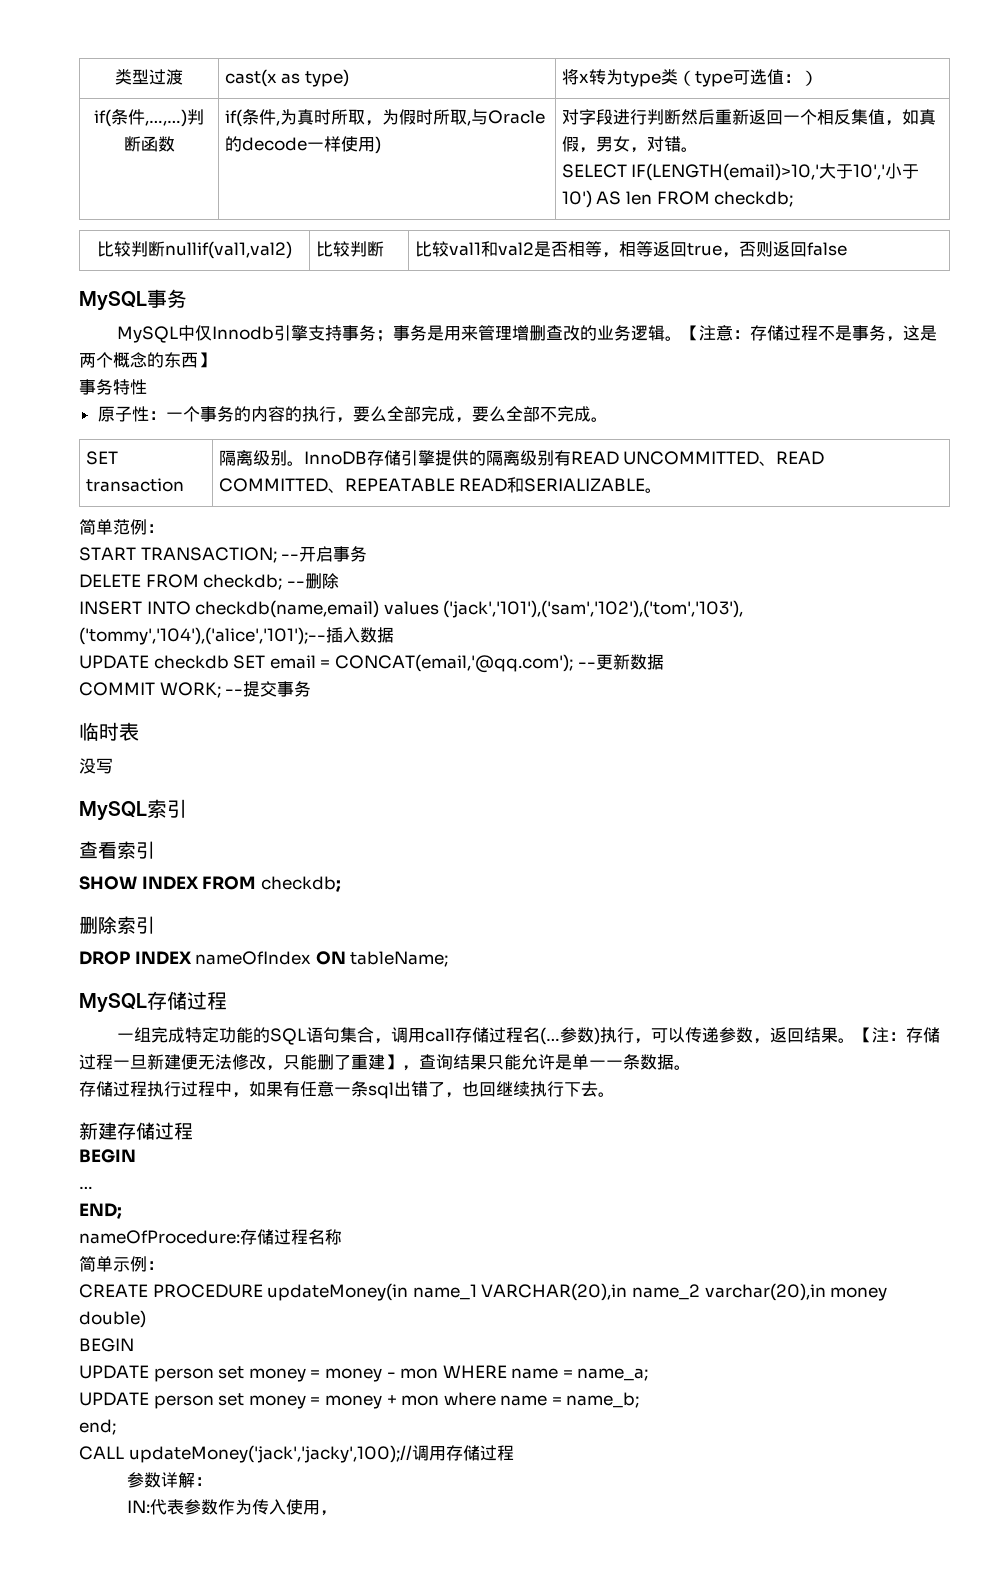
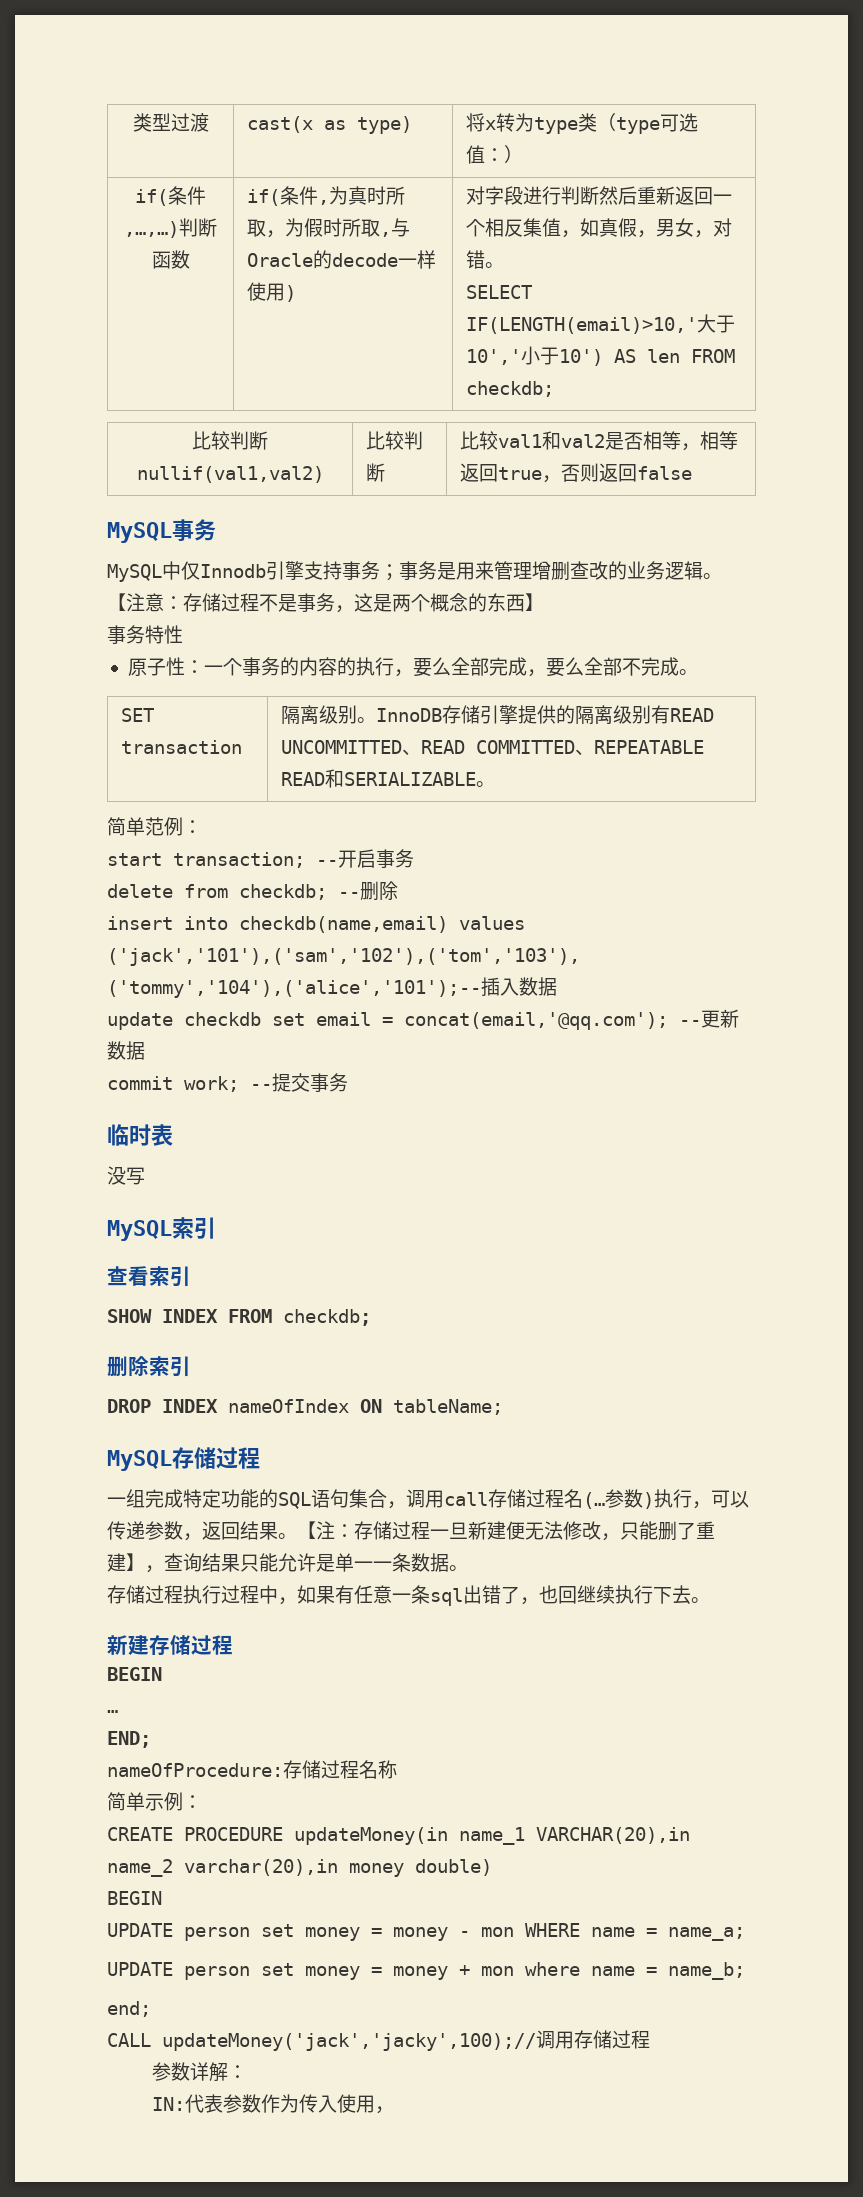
[79,547,277,563] START TRANSACTION; -> [107,852,305,868] start transaction;
[79,574,199,588] DELETE FROM -> [107,884,228,898] delete from
[79,601,191,615] INSERT INTO -> [107,916,228,930] insert into
[79,655,266,669] UPDATE checkdb SET -> [107,1012,305,1030] update checkdb set
[334,654,573,673] CONCAT(email,'@qq.com'); -> [404,1012,668,1030] concat(email,'@qq.com');
[79,682,221,698] COMMIT WORK; -> [107,1076,239,1092] commit work;

